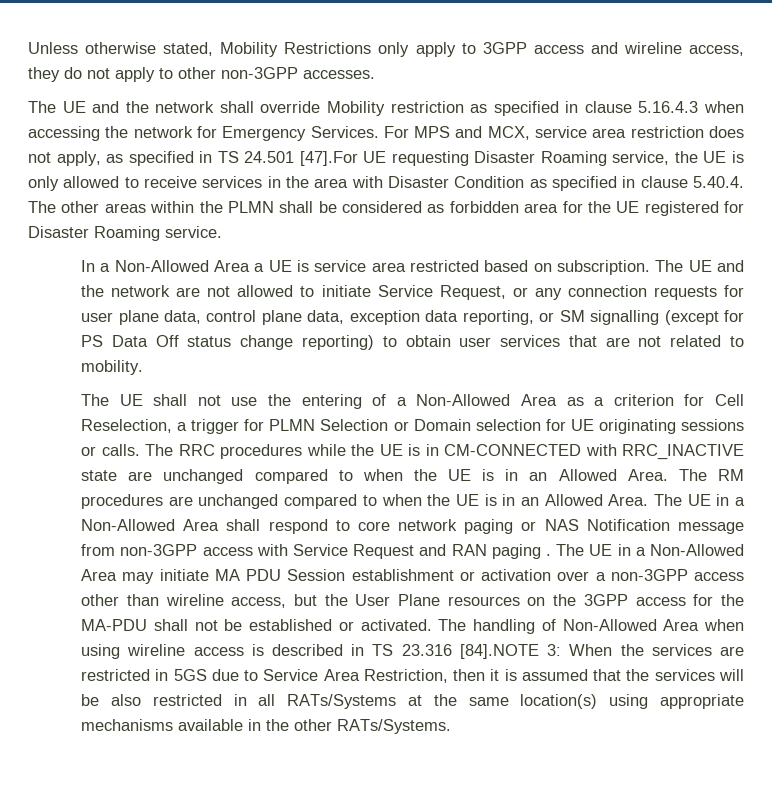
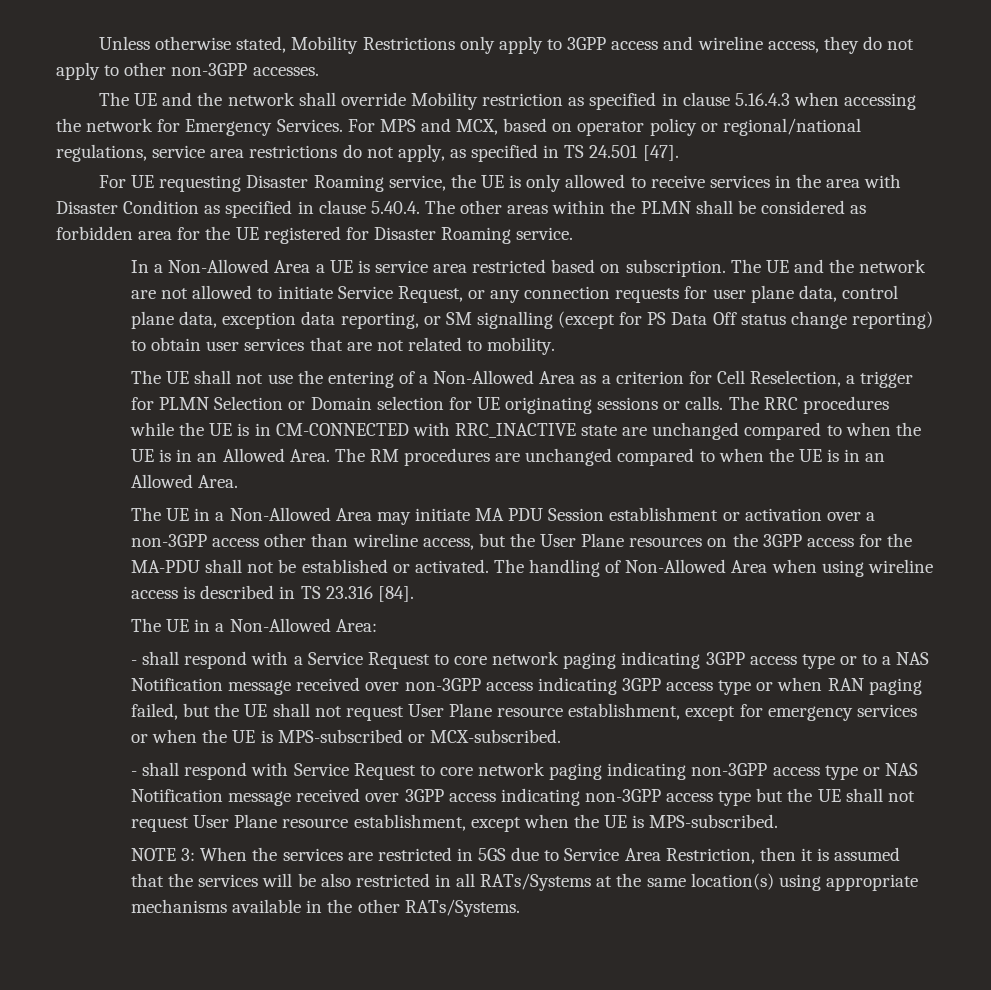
[535,126,744,138] service area restriction does -> [503,118,861,136] [56,144,362,162] based on operator policy or regional/national regulations, service area restrictions do
[299,151,358,166] [47].For -> [642,145,679,161] [99,175,127,188] [47]. // For
[653,494,746,506] [81,519,744,534] [81,544,551,559] The UE in a Non-Allowed Area shall respond to core network paging or NAS Notification message from non-3GPP access with Service Request and RAN paging . -> (239, 481) //
[459,644,539,659] [84].NOTE -> [377,586,414,602] [130,618,377,632] [130,651,930,669] [130,677,922,695] [130,703,917,721] [130,729,561,743] [130,762,918,780] [130,788,915,806] [130,814,779,832] [130,848,176,861] [84]. // The UE in a Non-Allowed Area: // - shall respond with a Service Request to core network paging indicating 3GPP access type or to a NAS Notification message received over non-3GPP access indicating 3GPP access type or when RAN paging failed, but the UE shall not request User Plane resource establishment, except for emergency services or when the UE is MPS-subscribed or MCX-subscribed. // - shall respond with Service Request to core network paging indicating non-3GPP access type or NAS Notification message received over 3GPP access indicating non-3GPP access type but the UE shall not request User Plane resource establishment, except when the UE is MPS-subscribed. // NOTE

